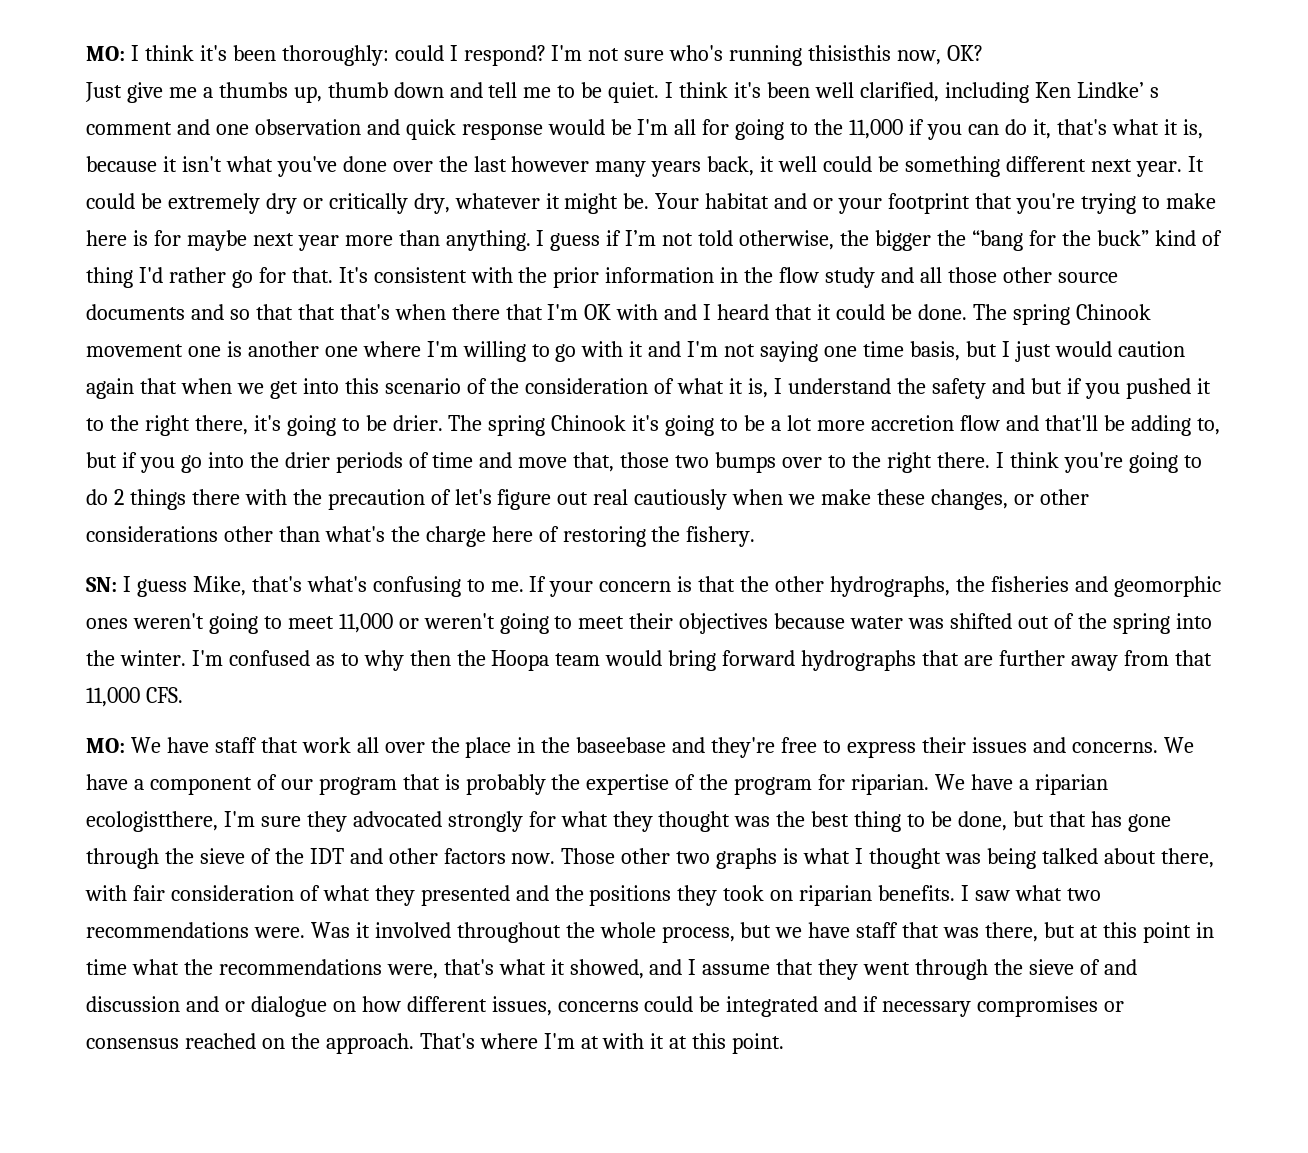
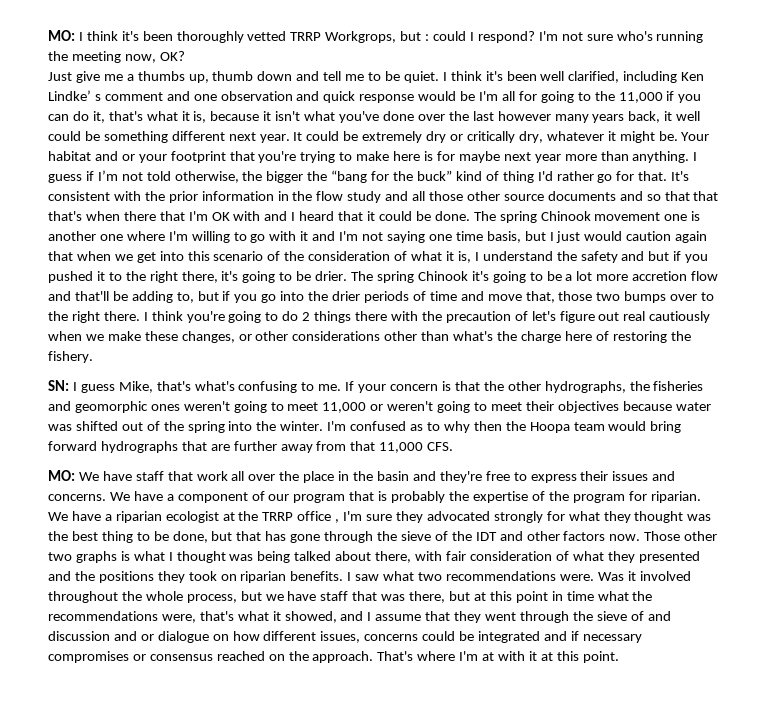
[281,45,389,66] thoroughly: -> [176,31,430,43] thoroughly vetted TRRP Workgrops, but :
[808,45,892,61] thisisthis -> [48,51,121,63] the meeting
[576,737,667,753] baseebase -> [376,471,409,481] basin
[86,811,218,832] ecologistthere, -> [165,511,340,523] ecologist at the TRRP office ,

